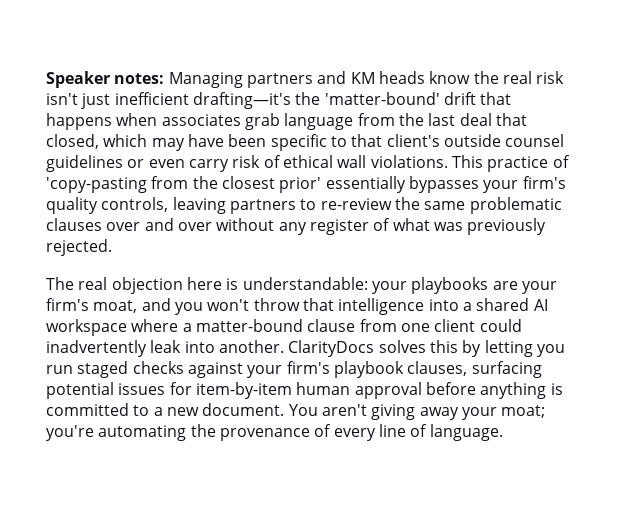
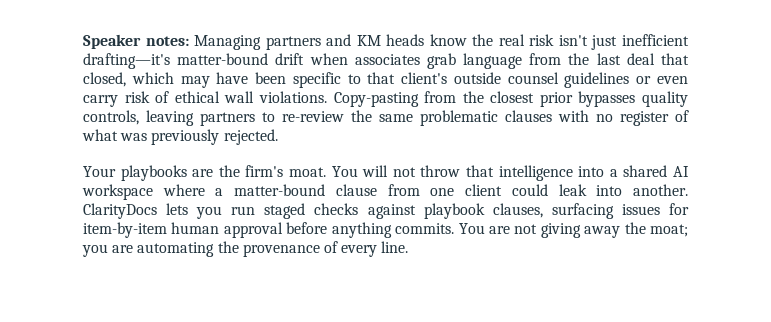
[295,92,512,105] [46,113,112,130] the 'matter-bound' drift that happens -> [177,53,305,65] matter-bound drift
[451,155,570,172] [46,176,566,193] This practice of 'copy-pasting from the closest prior' essentially bypasses your firm's -> [333,91,636,107] Copy-pasting from the closest prior bypasses
[106,218,307,235] over and over without any -> [558,110,613,122] with no
[46,277,557,294] [46,298,250,315] The real objection here is understandable: your playbooks are your firm's moat, and you won't -> [83,165,416,181] Your playbooks are the firm's moat. You will not
[46,340,147,357] inadvertently -> (548, 190) none
[378,340,533,357] solves this by letting -> [166,203,189,215] lets
[247,361,330,378] your firm's -> (416, 211) none
[46,382,114,399] potential -> (614, 211) none
[550,383,563,395] [46,403,546,420] [46,425,94,441] is committed to a new document. You aren't giving away your moat; you're -> [395,222,688,238] [82,244,134,257] commits. You are not giving away the moat; you are
[378,424,503,441] line of language. -> [381,241,409,253] line.

